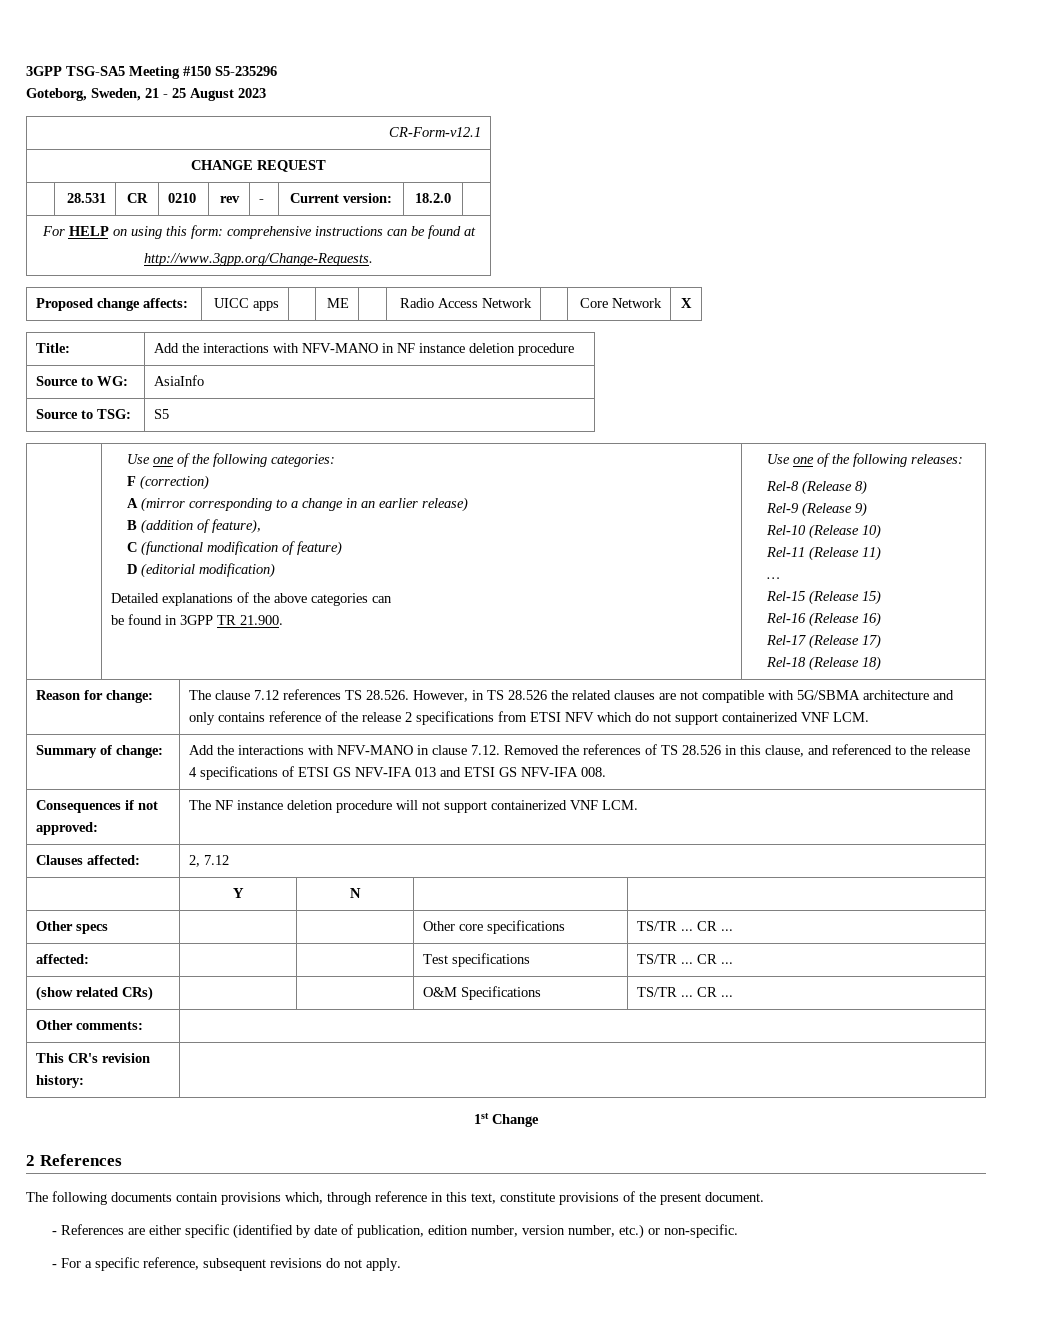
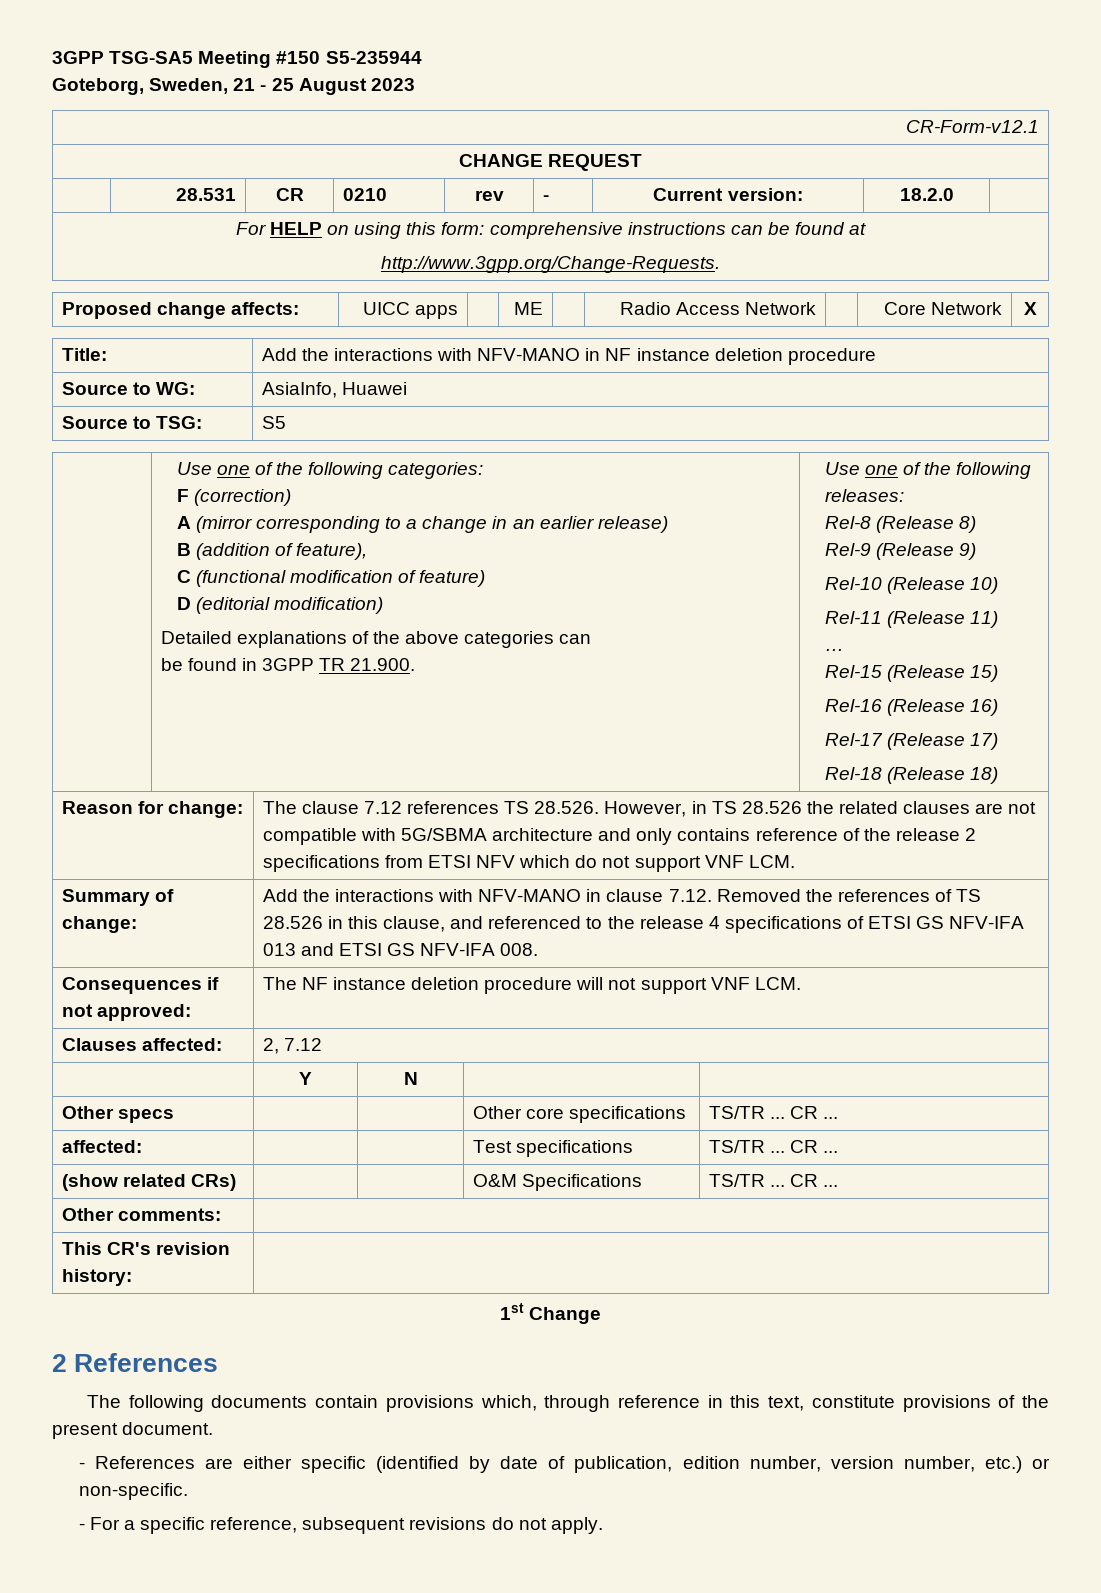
[215,66,277,76] S5-235296 -> [325,51,422,64] S5-235944
[154,375,205,386] AsiaInfo -> [261,382,407,398] AsiaInfo, Huawei
[722,712,799,722] containerized -> (701, 864) none
[491,800,568,810] containerized -> (707, 986) none

